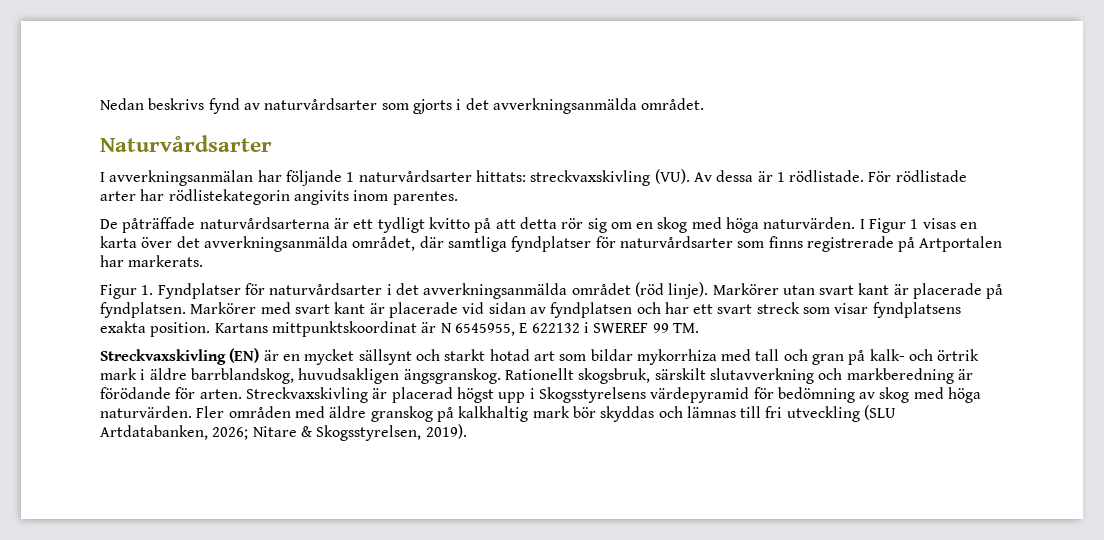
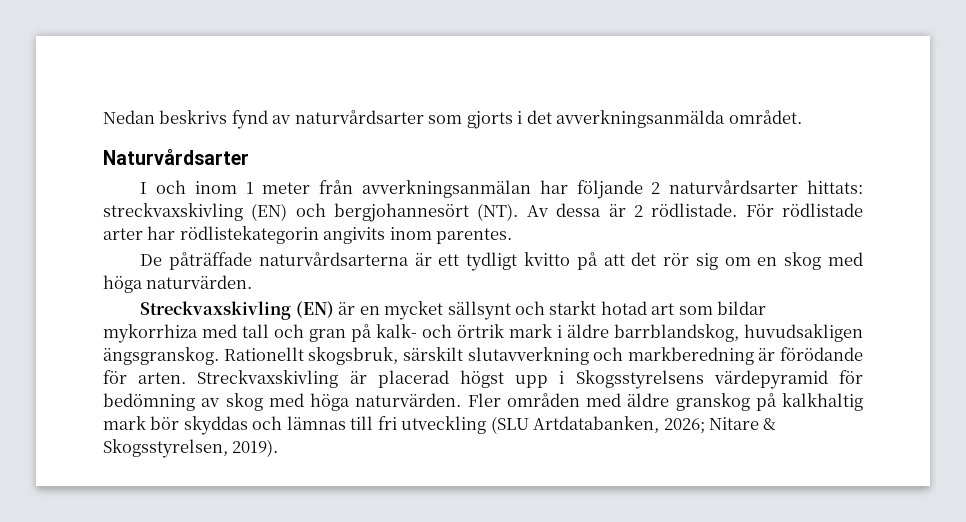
(105, 177) none -> [156,180,354,194] och inom 1 meter från
[346,172,355,182] 1 -> [651,182,661,194] 2
[654,169,690,184] (VU). -> [251,203,519,222] (EN) och bergjohannesört (NT).
[776,172,785,182] 1 -> [633,205,643,217] 2
[519,217,557,229] detta -> [631,252,657,266] det
[859,218,978,233] [100,236,1003,252] [100,255,204,267] [100,282,1004,299] [100,302,961,318] [100,321,699,337] I Figur 1 visas en karta över det avverkningsanmälda området, där samtliga fyndplatser för naturvårdsarter som finns registrerade på Artportalen har markerats. // Figur 1. Fyndplatser för naturvårdsarter i det avverkningsanmälda området (röd linje). Markörer utan svart kant är placerade på fyndplatsen. Markörer med svart kant är placerade vid sidan av fyndplatsen och har ett svart streck som visar fyndplatsens exakta position. Kartans mittpunktskoordinat är N 6545955, E 622132 i SWEREF 99 TM. -> (253, 282) none

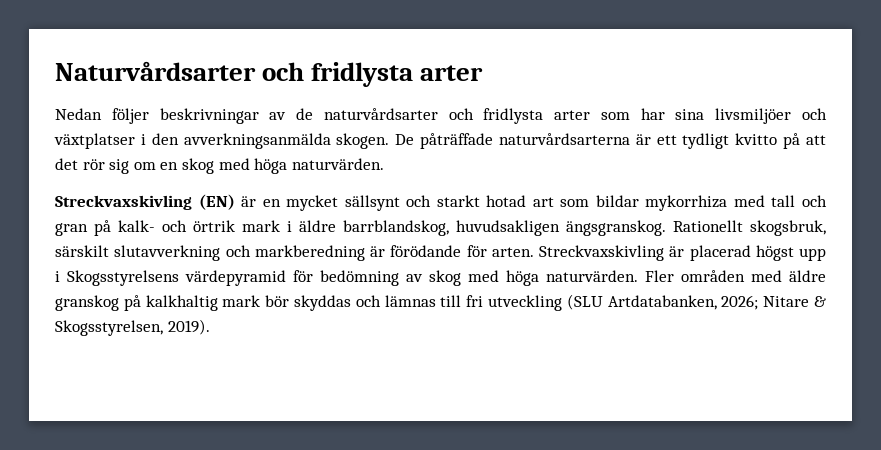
[103,110,802,129] [103,149,249,165] [140,180,864,199] [103,203,864,222] [103,226,513,244] Nedan beskrivs fynd av naturvårdsarter som gjorts i det avverkningsanmälda området. // Naturvårdsarter // I och inom 1 meter från avverkningsanmälan har följande 2 naturvårdsarter hittats: streckvaxskivling (EN) och bergjohannesört (NT). Av dessa är 2 rödlistade. För rödlistade arter har rödlistekategorin angivits inom parentes. // -> [55,61,484,87] [55,108,827,124] [54,133,390,149] Naturvårdsarter och fridlysta arter // Nedan följer beskrivningar av de naturvårdsarter och fridlysta arter som har sina livsmiljöer och växtplatser i den avverkningsanmälda skogen.

